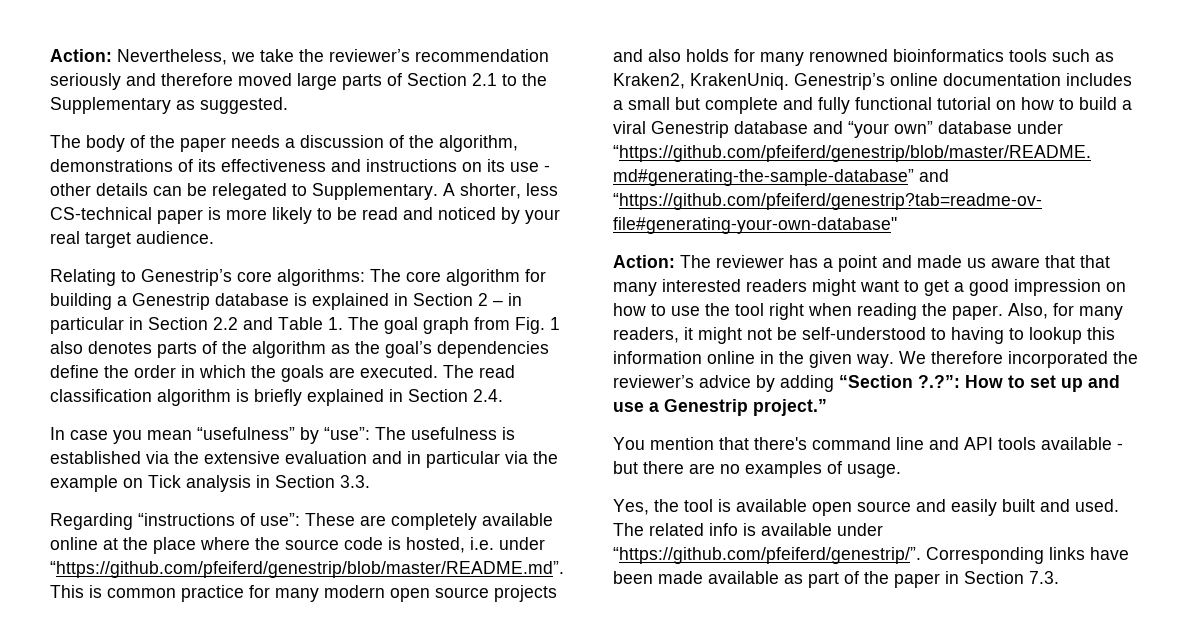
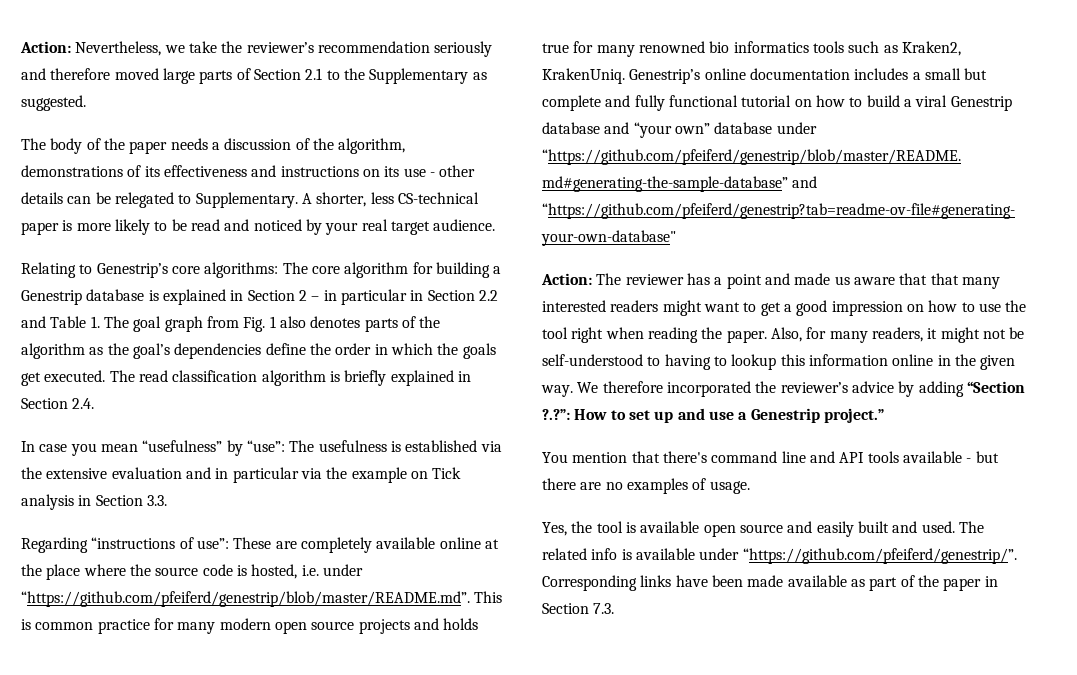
[329,367,355,378] are -> [21,372,41,386] get
[648,49,729,62] also holds -> [443,618,479,630] [542,43,569,53] holds true
[893,49,1004,62] bioinformatics -> [709,41,809,53] bio informatics

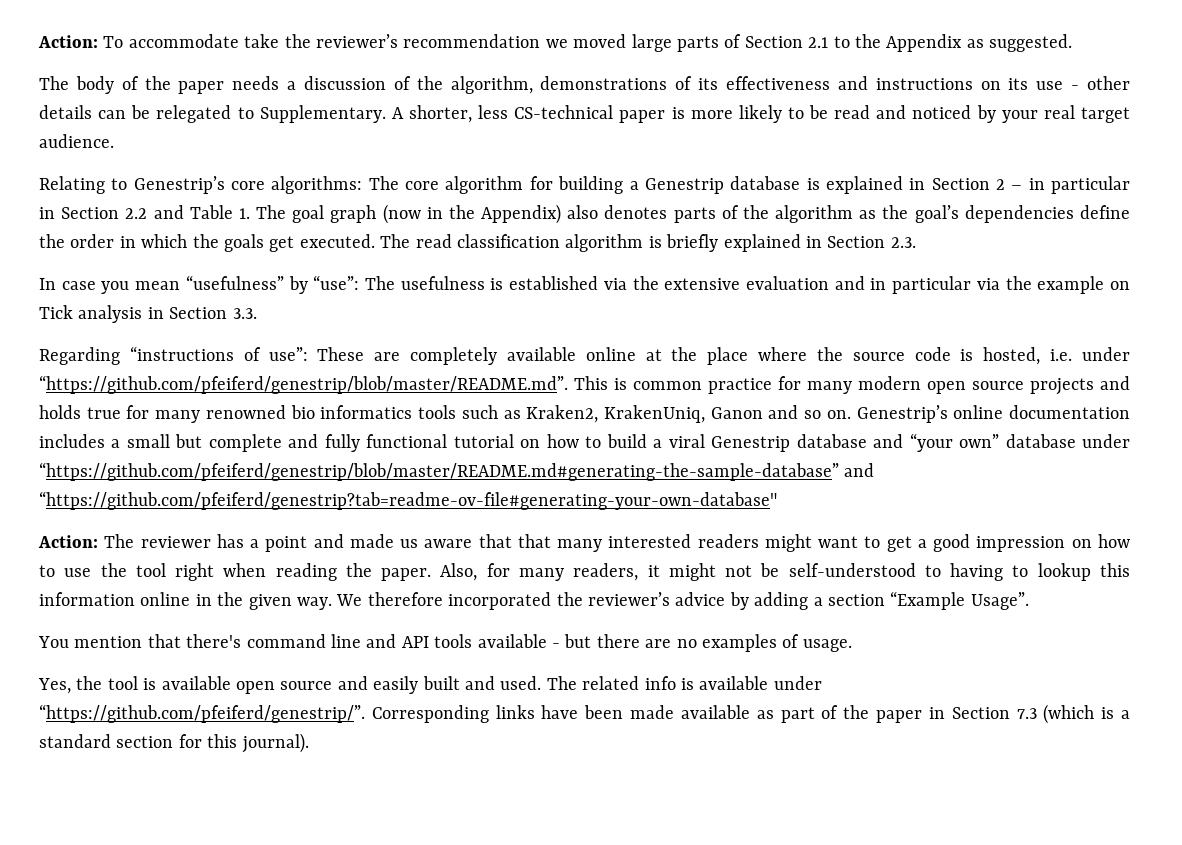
[20,41,185,56] Action: Nevertheless, we -> [38,34,239,48] Action: To accommodate
[434,41,493,57] [21,68,111,80] seriously and therefore -> [545,39,568,48] we
[369,68,469,84] Supplementary -> [886,34,963,52] Appendix
[206,316,276,332] from Fig. 1 -> [382,204,562,224] (now in the Appendix)
[72,398,95,409] 2.4. -> [890,237,916,248] 2.3.
[542,68,625,84] KrakenUniq. -> [603,405,851,423] KrakenUniq, Ganon and so on.
[966,381,1025,393] [542,408,884,423] “Section ?.?”: How to set up and use a Genestrip project.” -> [813,591,1029,610] a section “Example Usage”.
[593,603,615,614] 7.3. -> [1016,704,1131,724] [39,733,309,753] 7.3 (which is a standard section for this journal).

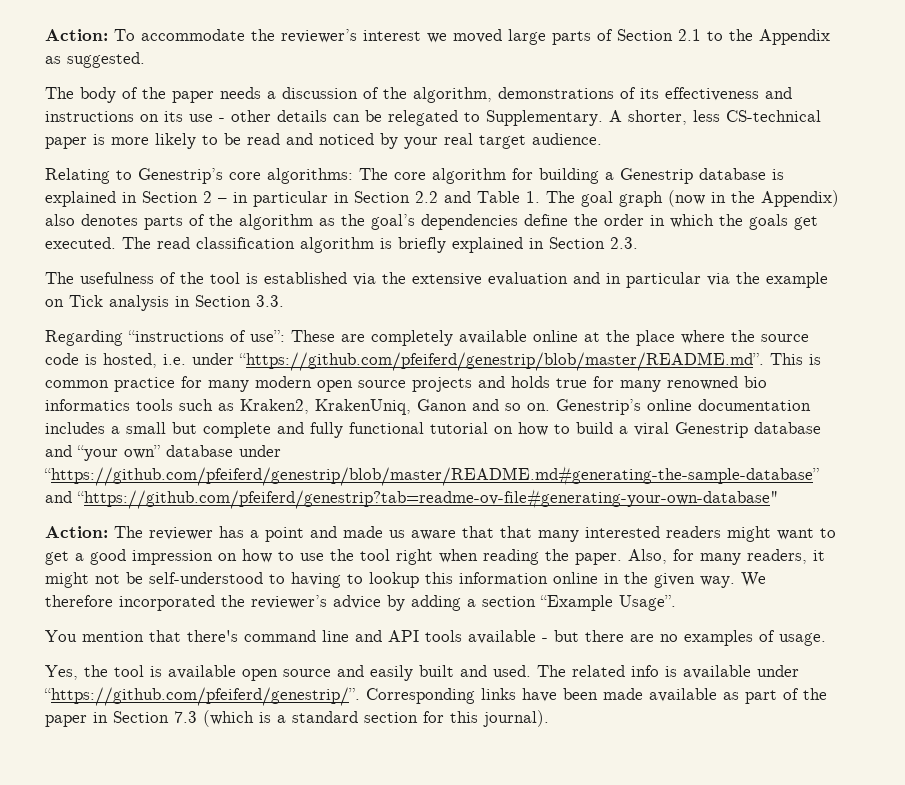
[244,34,541,48] take the reviewer’s recommendation -> [251,29,421,43] the reviewer’s interest
[39,275,485,294] In case you mean “usefulness” by “use”: The usefulness -> [45,272,240,284] The usefulness of the tool

